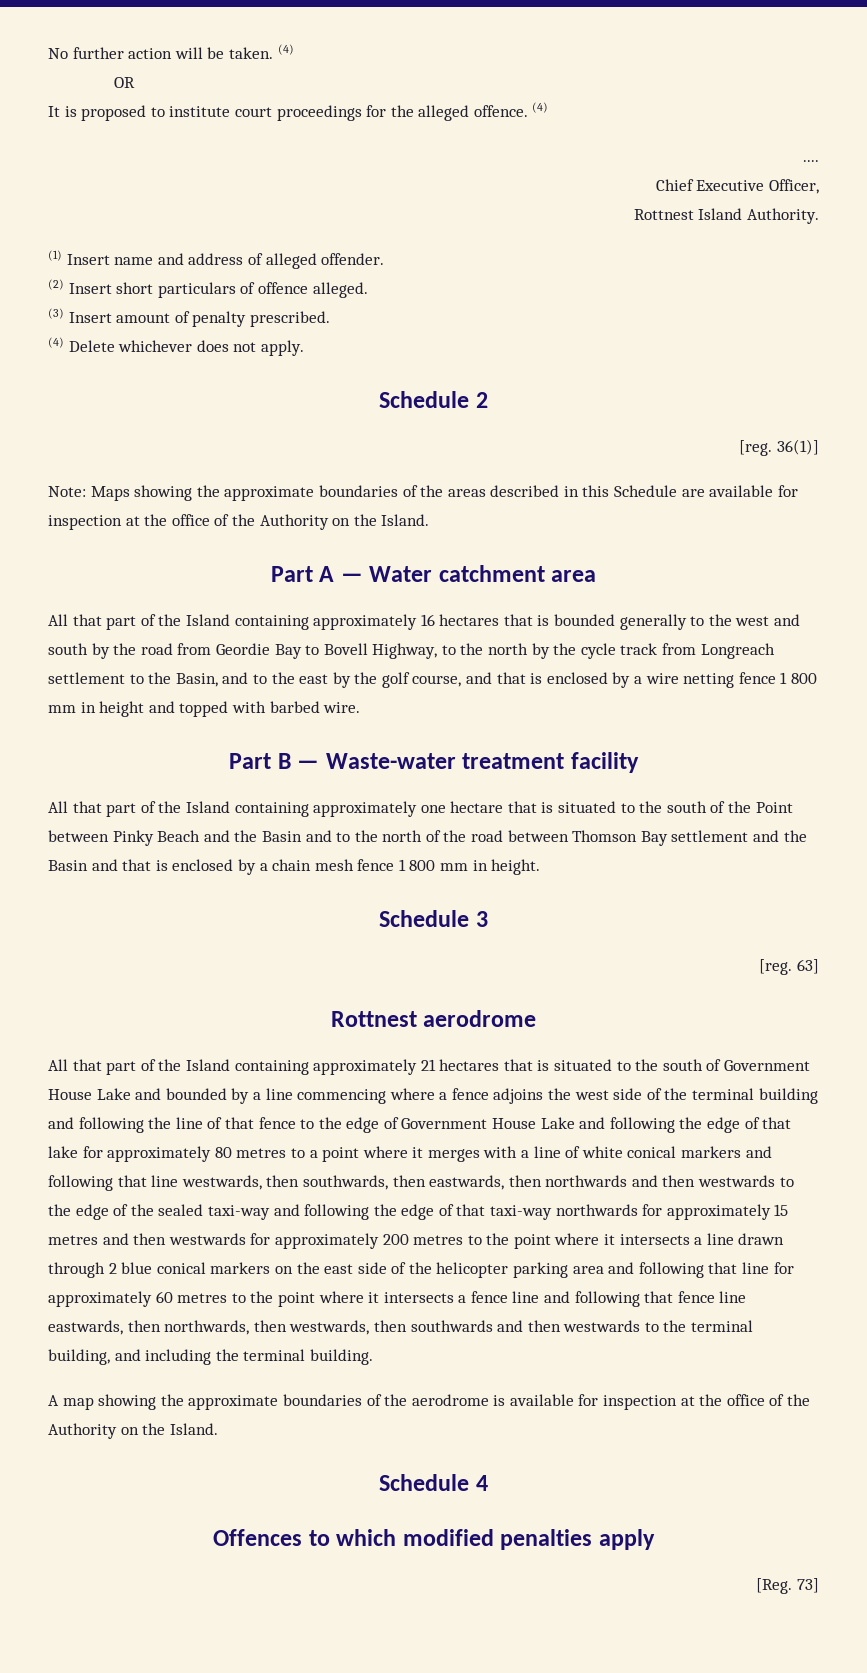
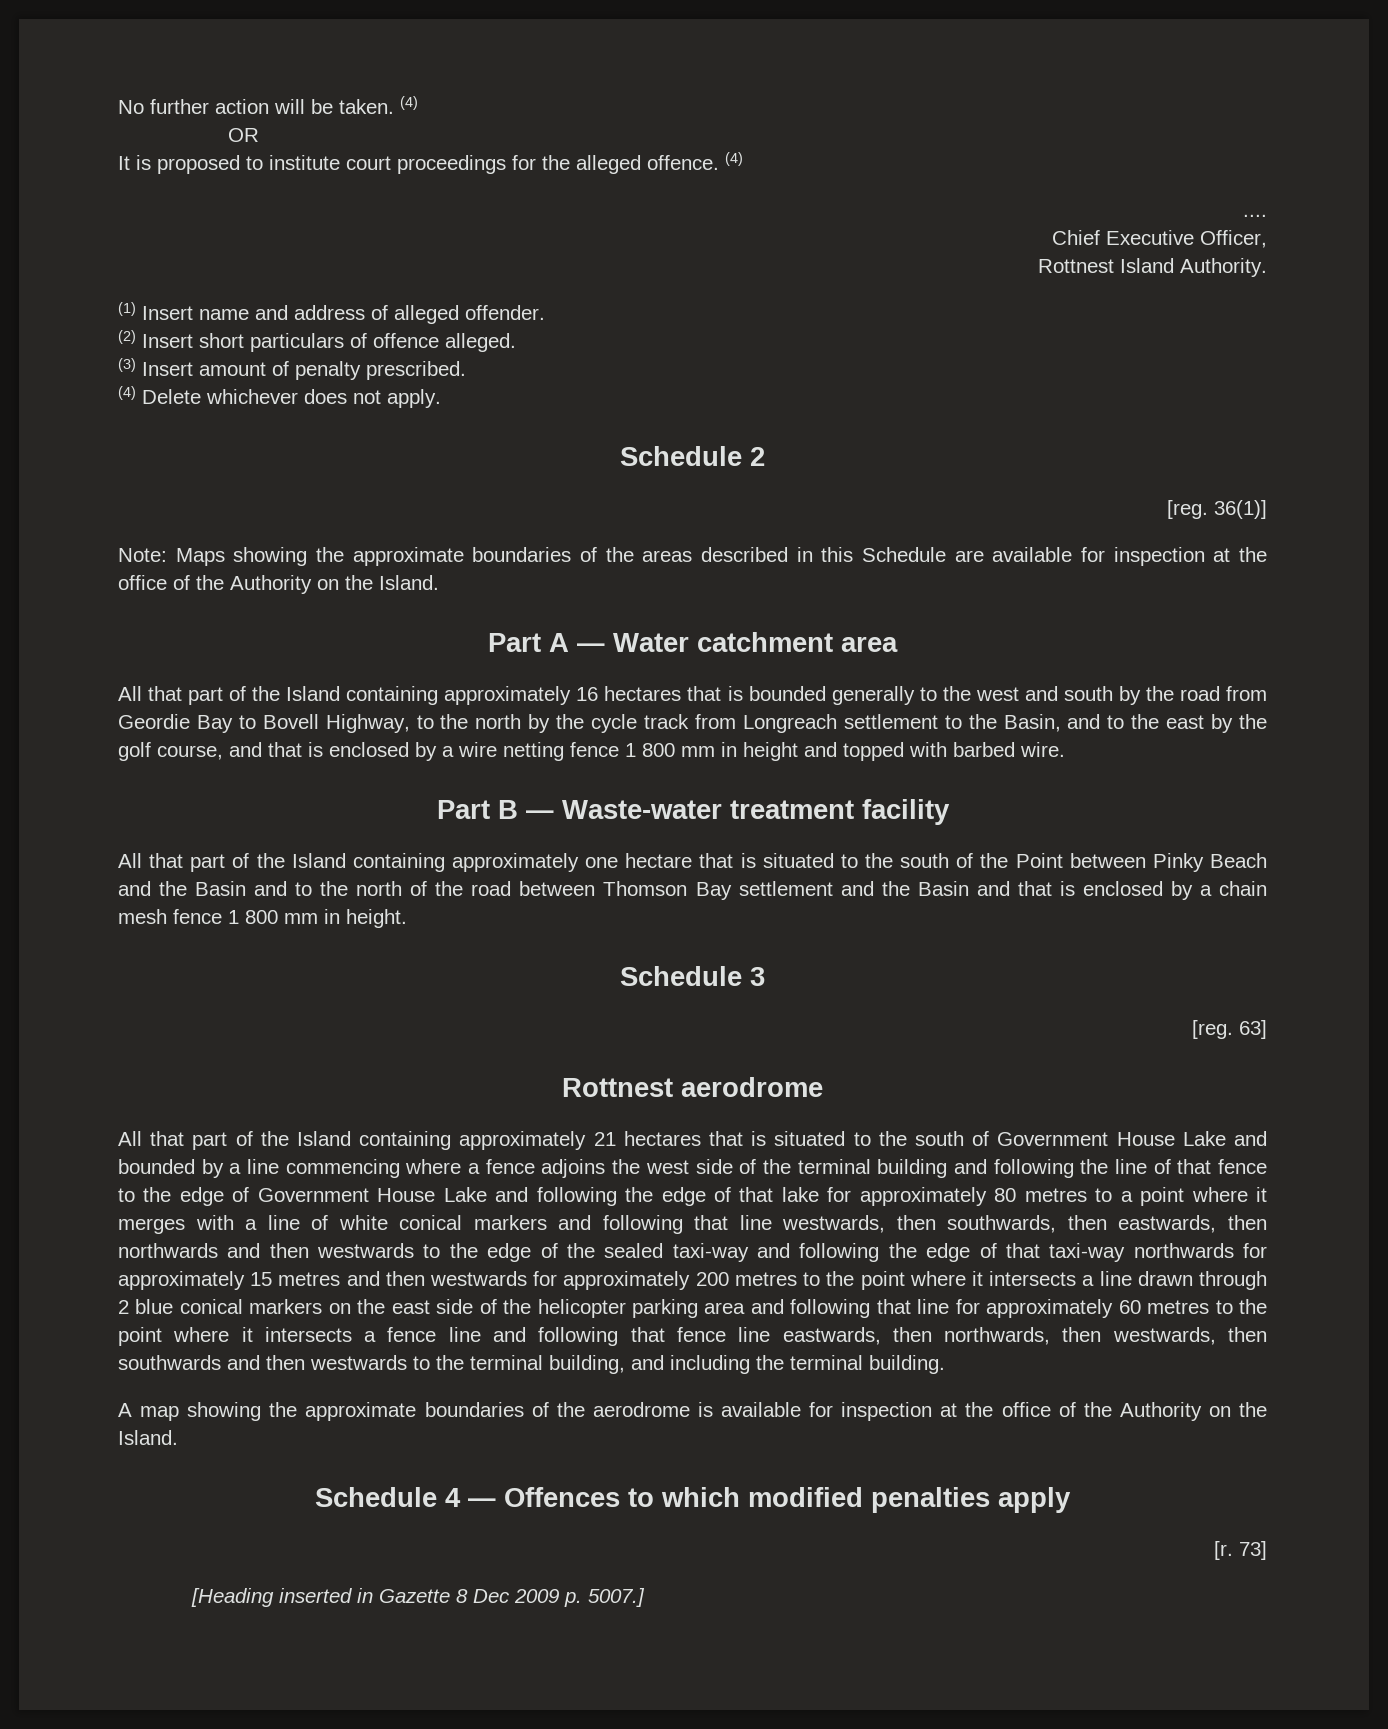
(488, 1483) // -> [468,1498,496,1507] —
[756,1578,793,1594] [Reg. -> [1214,1541,1233,1560] [r.
(819, 1585) none -> [190,1588,645,1607] // [Heading inserted in Gazette 8 Dec 2009 p. 5007.]

